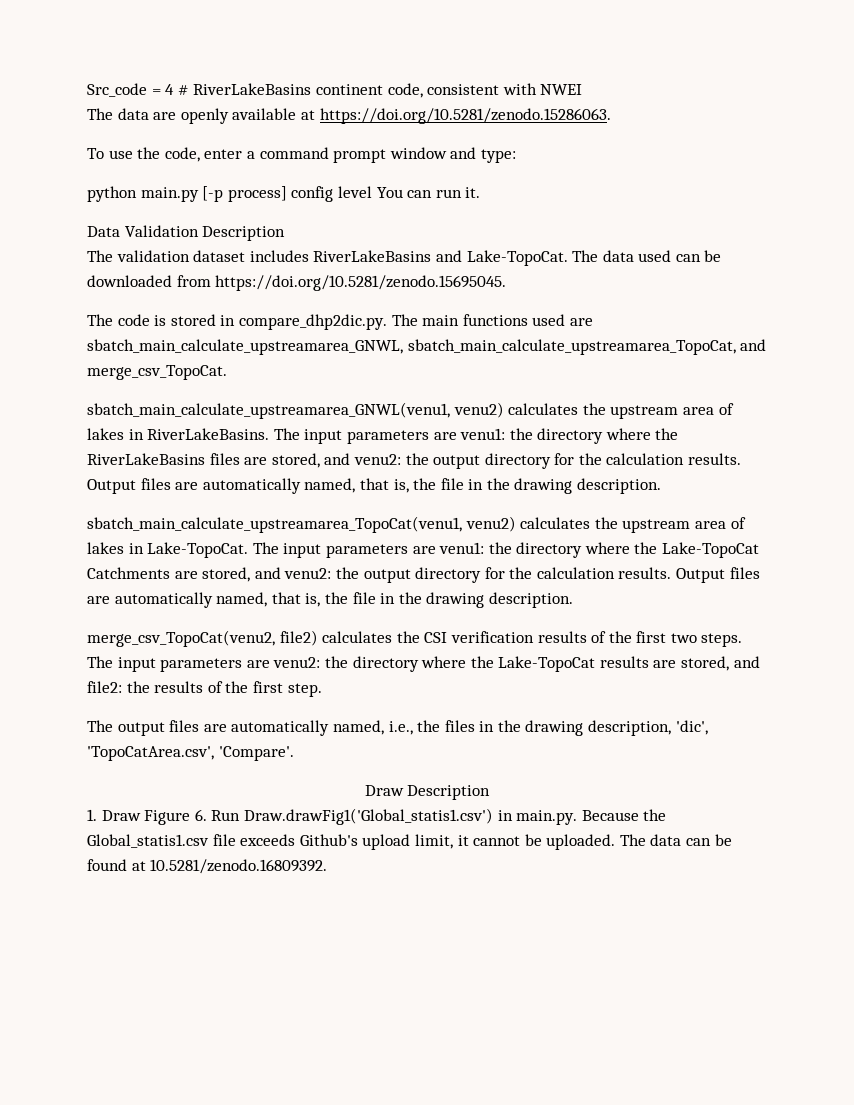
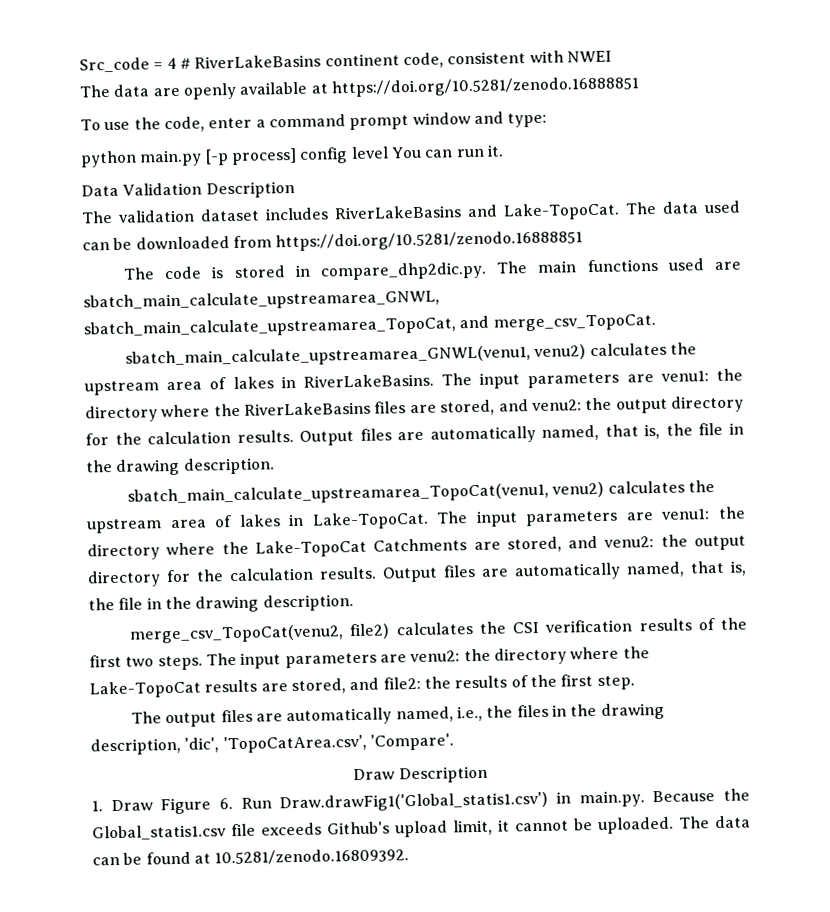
[319,108,611,124] https://doi.org/10.5281/zenodo.15286063. -> [330,76,639,98] https://doi.org/10.5281/zenodo.16888851
[215,275,507,291] https://doi.org/10.5281/zenodo.15695045. -> [275,230,584,252] https://doi.org/10.5281/zenodo.16888851

